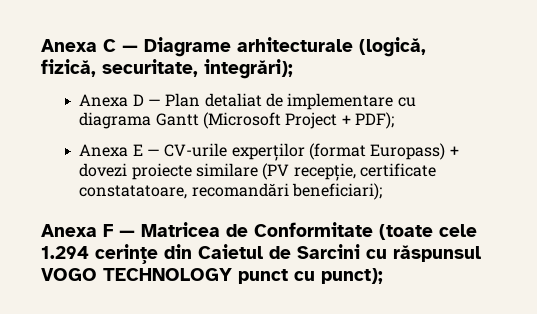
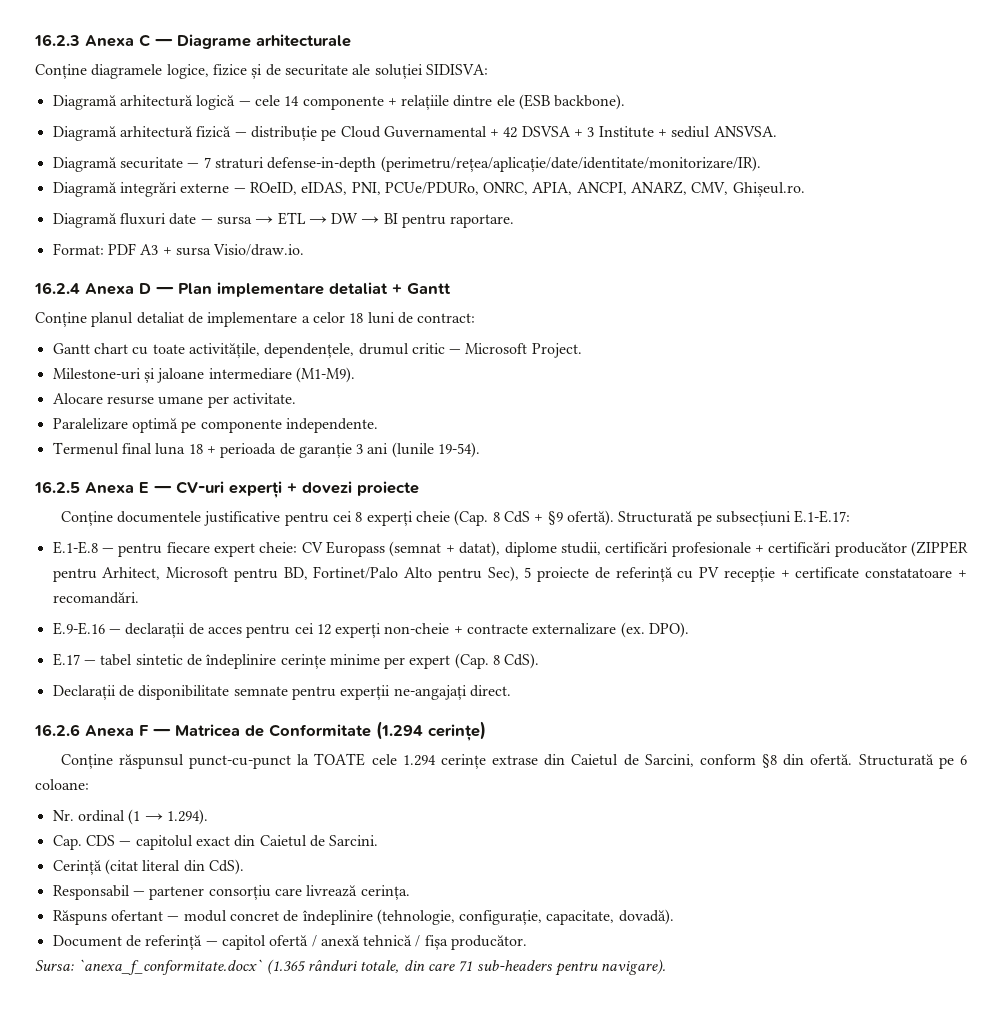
(41, 45) none -> [34,34,80,46] 16.2.3
[359,37,426,57] [41,59,293,79] [79,93,416,110] [79,112,394,129] [79,143,459,161] [79,163,436,181] [79,183,382,200] (logică, fizică, securitate, integrări); // Anexa D — Plan detaliat de implementare cu diagrama Gantt (Microsoft Project + PDF); // Anexa E — CV-urile experților (format Europass) + dovezi proiecte similare (PV recepție, certificate constatatoare, recomandări beneficiari); // -> [35,64,488,79] [52,94,626,110] [52,126,777,141] [52,156,761,172] [52,181,805,197] [52,212,515,228] [52,243,305,256] [34,282,451,297] [35,312,476,327] [52,343,582,358] [52,367,355,383] [52,393,296,408] [52,418,378,433] [52,442,481,458] [34,481,419,498] [60,510,851,526] [52,541,969,557] [52,566,967,582] [52,592,139,604] [52,622,690,638] [52,653,540,669] [52,685,511,700] [34,724,80,736] // Conține diagramele logice, fizice și de securitate ale soluției SIDISVA: // Diagramă arhitectură logică — cele 14 componente + relațiile dintre ele (ESB backbone). // Diagramă arhitectură fizică — distribuție pe Cloud Guvernamental + 42 DSVSA + 3 Institute + sediul ANSVSA. // Diagramă securitate — 7 straturi defense-in-depth (perimetru/rețea/aplicație/date/identitate/monitorizare/IR). // Diagramă integrări externe — ROeID, eIDAS, PNI, PCUe/PDURo, ONRC, APIA, ANCPI, ANARZ, CMV, Ghișeul.ro. // Diagramă fluxuri date — sursa → ETL → DW → BI pentru raportare. // Format: PDF A3 + sursa Visio/draw.io. // 16.2.4 Anexa D — Plan implementare detaliat + Gantt // Conține planul detaliat de implementare a celor 18 luni de contract: // Gantt chart cu toate activitățile, dependențele, drumul critic — Microsoft Project. // Milestone-uri și jaloane intermediare (M1-M9). // Alocare resurse umane per activitate. // Paralelizare optimă pe componente independente. // Termenul final luna 18 + perioada de garanție 3 ani (lunile 19-54). // 16.2.5 Anexa E — CV-uri experți + dovezi proiecte // Conține documentele justificative pentru cei 8 experți cheie (Cap. 8 CdS + §9 ofertă). Structurată pe subsecțiuni E.1-E.17: // E.1-E.8 — pentru fiecare expert cheie: CV Europass (semnat + datat), diplome studii, certificări profesionale + certificări producător (ZIPPER pentru Arhitect, Microsoft pentru BD, Fortinet/Palo Alto pentru Sec), 5 proiecte de referință cu PV recepție + certificate constatatoare + recomandări. // E.9-E.16 — declarații de acces pentru cei 12 experți non-cheie + contracte externalizare (ex. DPO). // E.17 — tabel sintetic de îndeplinire cerințe minime per expert (Cap. 8 CdS). // Declarații de disponibilitate semnate pentru experții ne-angajați direct. // 16.2.6
[379,224,433,240] (toate -> [376,721,486,741] [60,753,366,769] (1.294 cerințe) // Conține răspunsul punct-cu-punct la TOATE
[164,244,481,262] [41,268,383,284] din Caietul de Sarcini cu răspunsul VOGO TECHNOLOGY punct cu punct); -> [492,754,968,769] [35,779,89,790] [52,809,208,825] [52,835,379,850] [52,859,244,875] [52,885,410,900] [52,909,674,925] [52,935,528,950] [35,959,667,976] extrase din Caietul de Sarcini, conform §8 din ofertă. Structurată pe 6 coloane: // Nr. ordinal (1 → 1.294). // Cap. CDS — capitolul exact din Caietul de Sarcini. // Cerință (citat literal din CdS). // Responsabil — partener consorțiu care livrează cerința. // Răspuns ofertant — modul concret de îndeplinire (tehnologie, configurație, capacitate, dovadă). // Document de referință — capitol ofertă / anexă tehnică / fișa producător. // Sursa: `anexa_f_conformitate.docx` (1.365 rânduri totale, din care 71 sub-headers pentru navigare).

